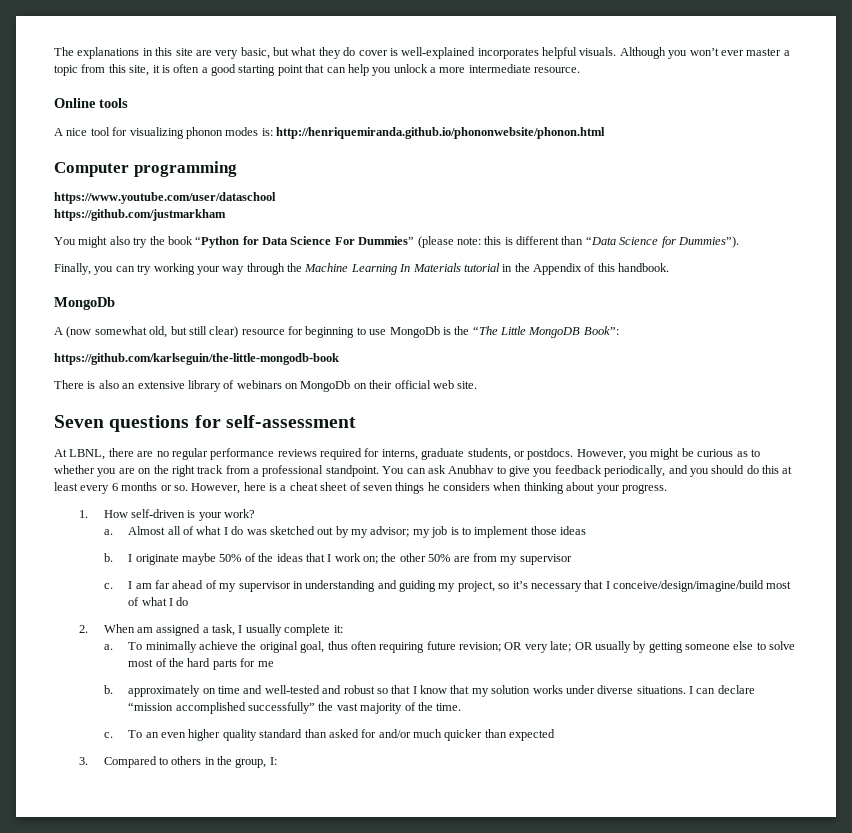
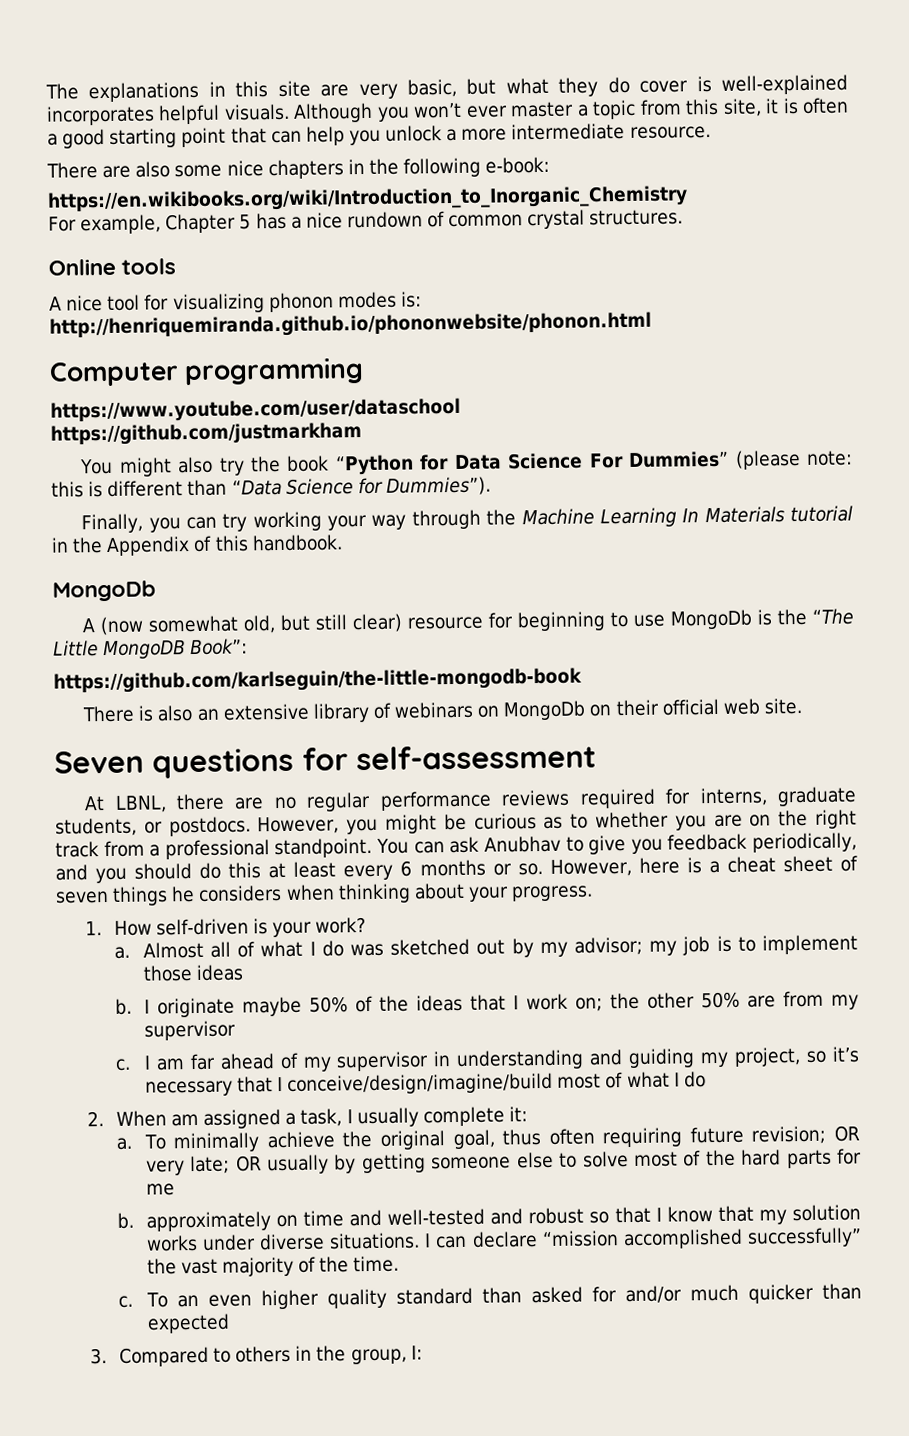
(581, 70) none -> [46,156,551,180] [47,185,688,213] [48,209,684,235] // There are also some nice chapters in the following e-book: // https://en.wikibooks.org/wiki/Introduction_to_Inorganic_Chemistry // For example, Chapter 5 has a nice rundown of common crystal structures.

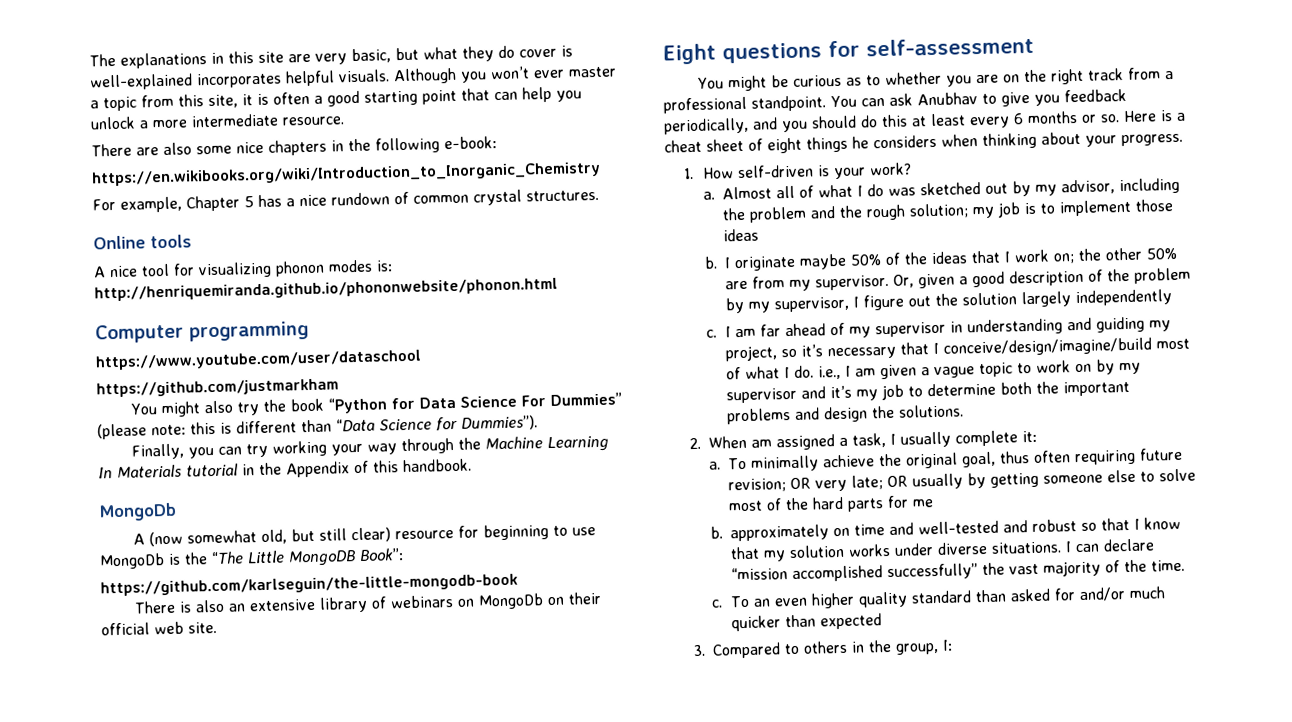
[54,750,144,774] Seven -> [662,43,716,65] Eight
[84,786,858,813] [55,816,379,837] At LBNL, there are no regular performance reviews required for interns, graduate students, or postdocs. However, you -> [697,77,725,89] You
[549,857,680,877] However, here -> [1123,110,1157,123] Here
[55,891,109,904] seven -> [767,137,802,154] eight
[574,936,644,956] advisor; -> [1061,177,1181,195] [722,203,970,223] advisor, including the problem and the rough solution;
[143,1020,236,1041] supervisor -> [815,267,1192,291] [725,289,1173,314] supervisor. Or, given a good description of the problem by my supervisor, I figure out the solution largely independently
[683,1071,706,1088] do -> [794,359,1142,380] [726,380,1131,404] [727,404,965,425] do. i.e., I am given a vague topic to work on by my supervisor and it’s my job to determine both the important problems and design the solutions.

